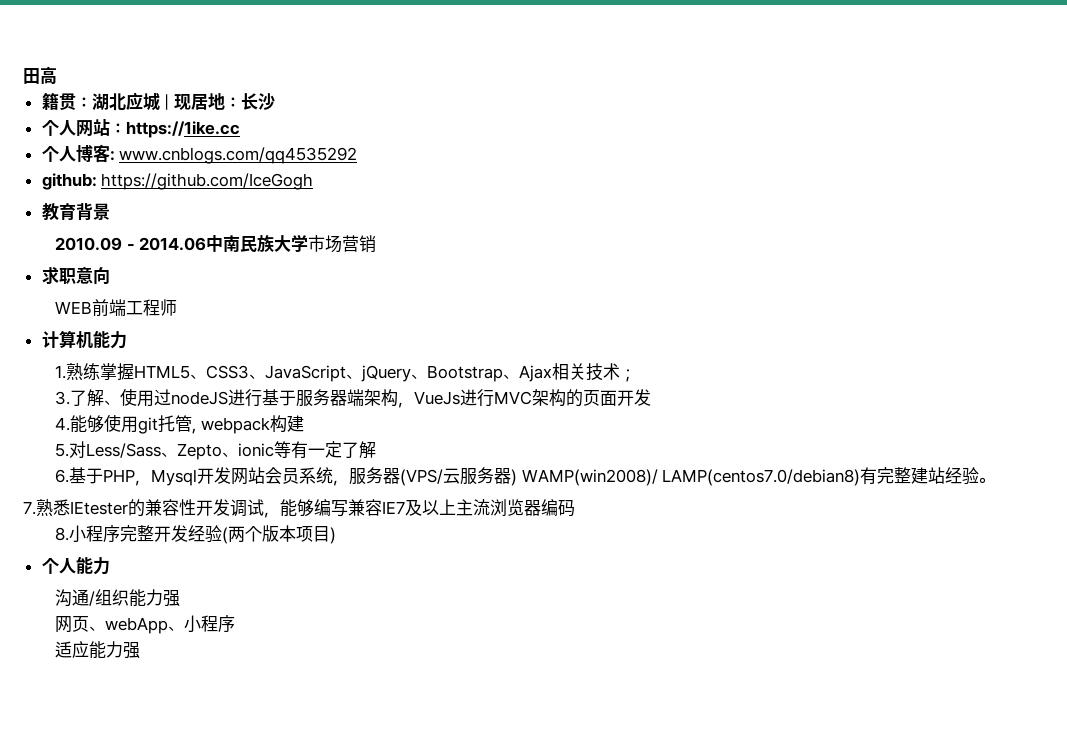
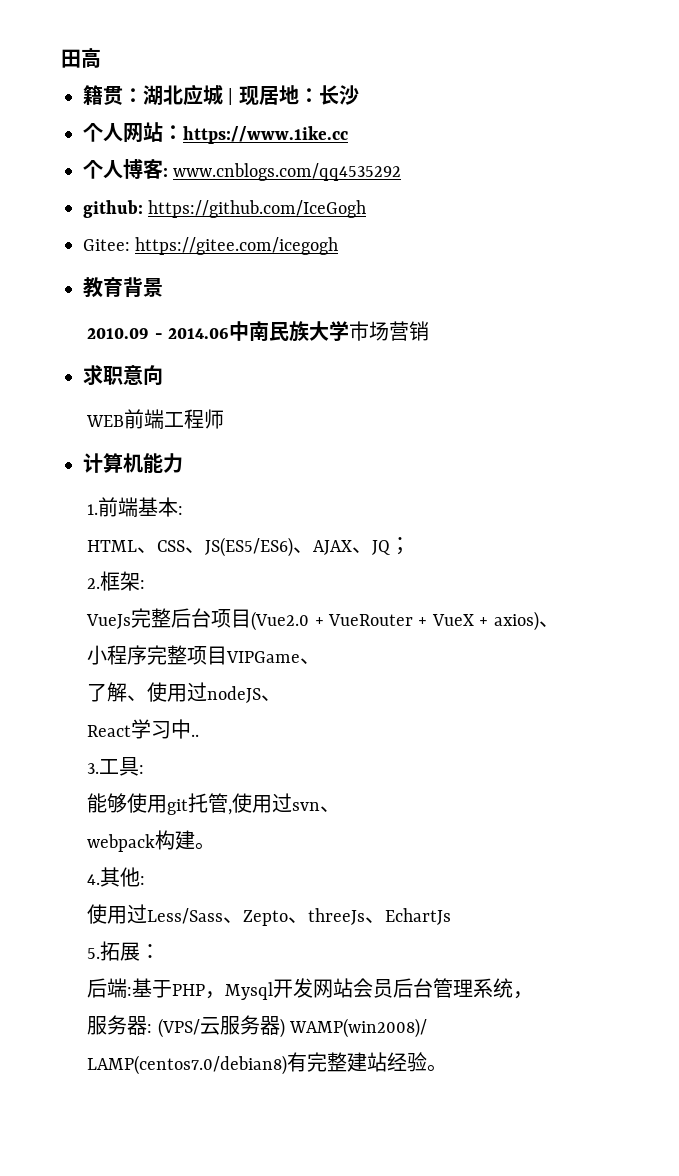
[125,121,240,138] https://1ike.cc -> [183,126,348,144] https://www.1ike.cc
(314, 181) none -> [83,237,339,255] // Gitee: https://gitee.com/icegogh
[66,363,637,382] [55,388,652,408] [55,417,71,431] 熟练掌握HTML5、CSS3、JavaScript、jQuery、Bootstrap、Ajax相关技术； // 3.了解、使用过nodeJS进行基于服务器端架构，VueJs进行MVC架构的页面开发 // 4. -> [98,497,184,517] [87,537,411,557] [87,571,146,591] [86,608,559,631] [87,645,321,665] [87,682,282,703] [87,719,200,739] [87,757,145,776] 前端基本: // HTML、CSS、JS(ES5/ES6)、AJAX、JQ； // 2.框架: // VueJs完整后台项目(Vue2.0 + VueRouter + VueX + axios)、 // 小程序完整项目VIPGame、 // 了解、使用过nodeJS、 // React学习中.. // 3.工具: //
(197, 431) none -> [232,793,341,813] 使用过svn、 //
[55,441,377,460] [55,469,70,483] // 5.对Less/Sass、Zepto、ionic等有一定了解 // 6. -> [195,842,216,850] [87,867,146,887] [87,904,452,926] [87,941,161,961] [87,978,133,998] 。 // 4.其他: // 使用过Less/Sass、Zepto、threeJs、EchartJs // 5.拓展： // 后端:
(300, 476) none -> [393,978,474,998] 后台管理
[349,467,401,485] 服务器 -> [87,1015,153,1035] // 服务器:
[23,499,575,518] [55,525,337,544] [41,556,110,575] [55,589,181,607] [55,615,236,634] [55,641,141,659] // 7.熟悉IEtester的兼容性开发调试，能够编写兼容IE7及以上主流浏览器编码 // 8.小程序完整开发经验(两个版本项目) // 个人能力 // 沟通/组织能力强 // 网页、webApp、小程序 // 适应能力强 -> (448, 1068) none

